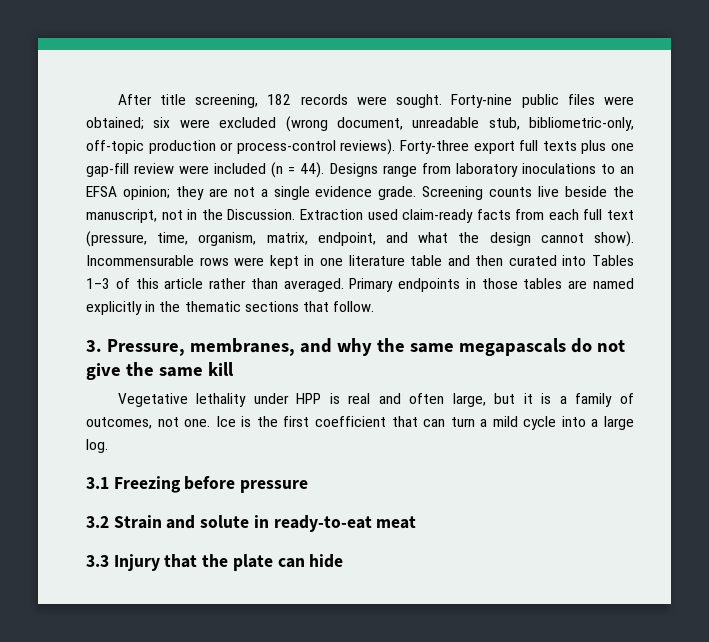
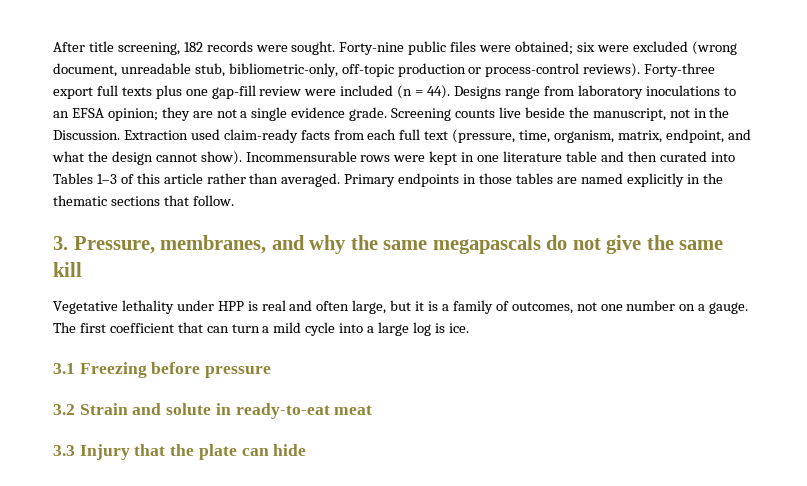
[184,416,278,427] one. Ice is the -> [600,300,749,314] [53,322,76,333] one number on a gauge. The
[86,439,108,453] log. -> [412,322,469,336] log is ice.

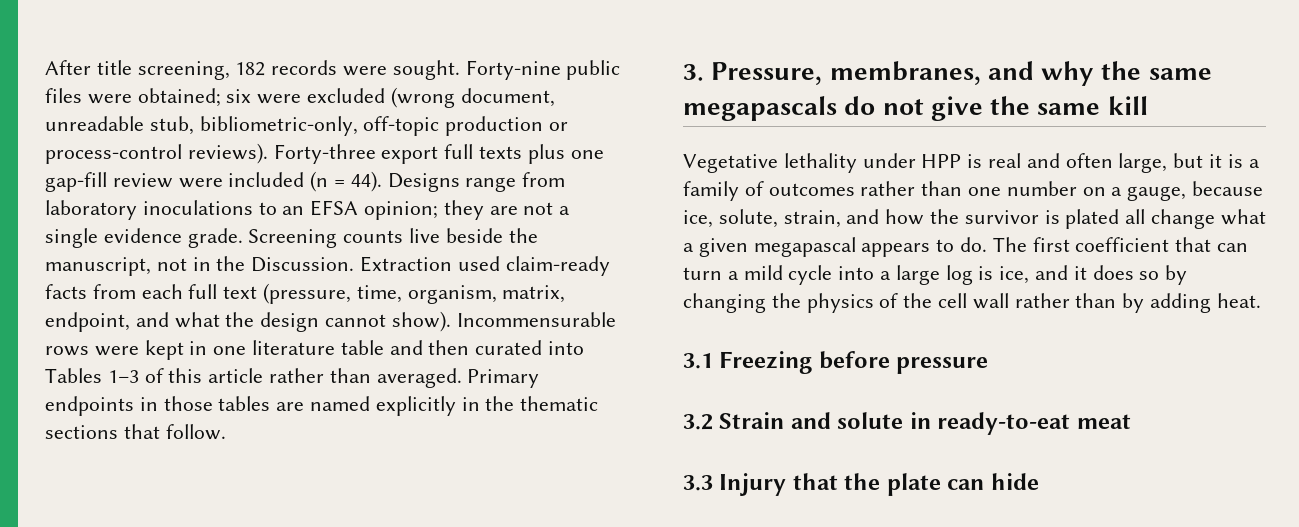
[511,302,597,314] outcomes, not -> [768,181,963,196] outcomes rather than
[709,302,749,314] gauge. -> [1127,181,1264,201] [683,209,1266,229] [683,237,988,257] gauge, because ice, solute, strain, and how the survivor is plated all change what a given megapascal appears to do.
[448,323,469,333] ice. -> [999,265,1188,285] [683,293,1261,313] ice, and it does so by changing the physics of the cell wall rather than by adding heat.

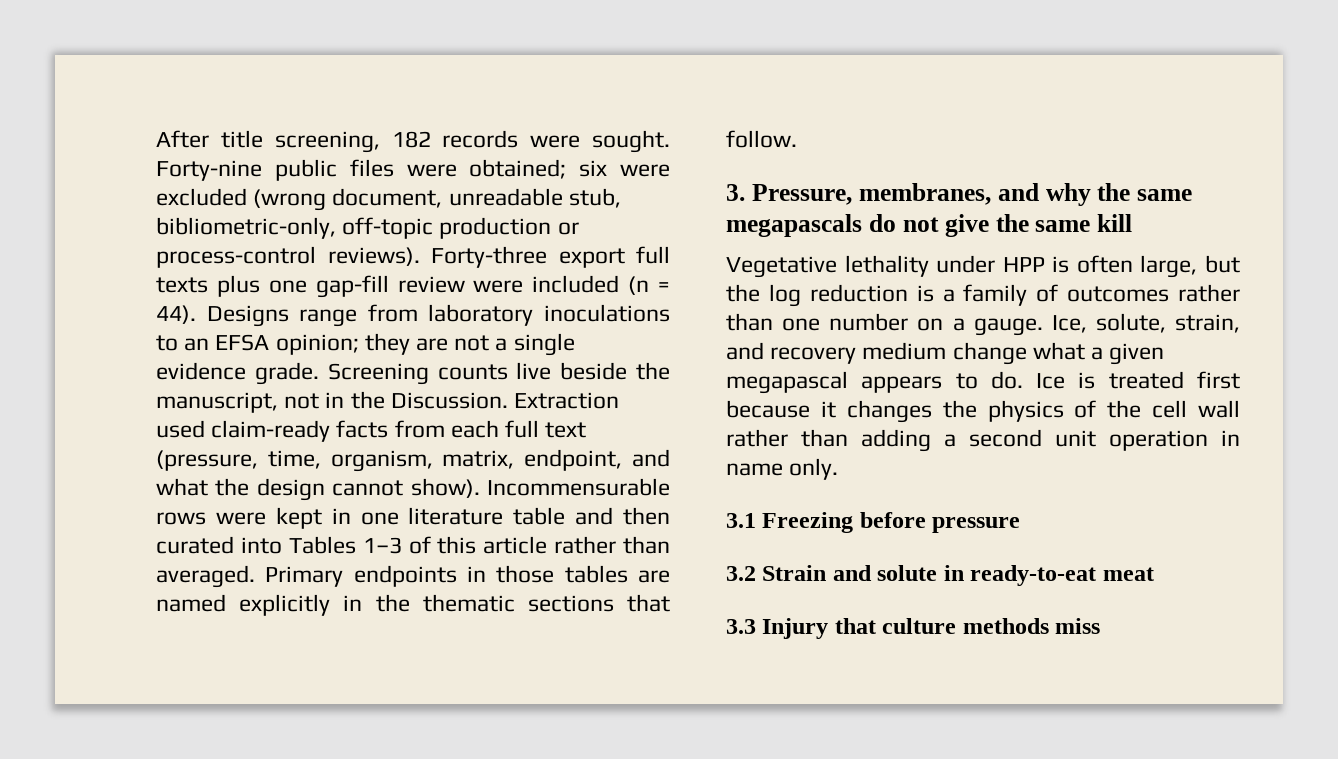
[988,153,1060,168] real and -> (1070, 264) none
[1209,154,1223,168] it -> [726,284,908,307] the log reduction
[1127,181,1264,201] [683,209,1146,229] gauge, because ice, solute, strain, and how the survivor is plated all -> [973,313,1240,336] [726,342,947,364] gauge. Ice, solute, strain, and recovery medium
[992,237,1249,252] [683,265,1188,285] [683,293,766,313] The first coefficient that can turn a mild cycle into a large log is ice, and it does so by changing -> [1036,371,1240,389] [726,400,932,423] Ice is treated first because it changes
[1122,293,1261,313] by adding heat. -> [861,429,1240,452] [726,458,839,480] adding a second unit operation in name only.
[844,473,1039,496] the plate can hide -> [882,618,1101,634] culture methods miss

